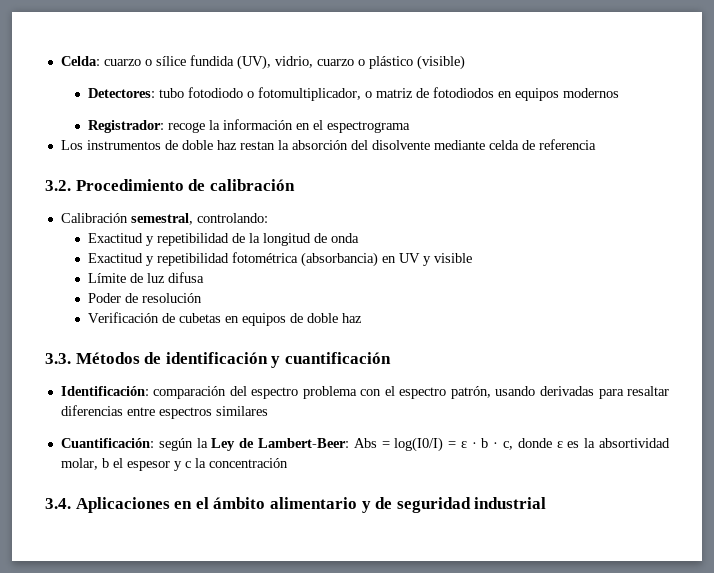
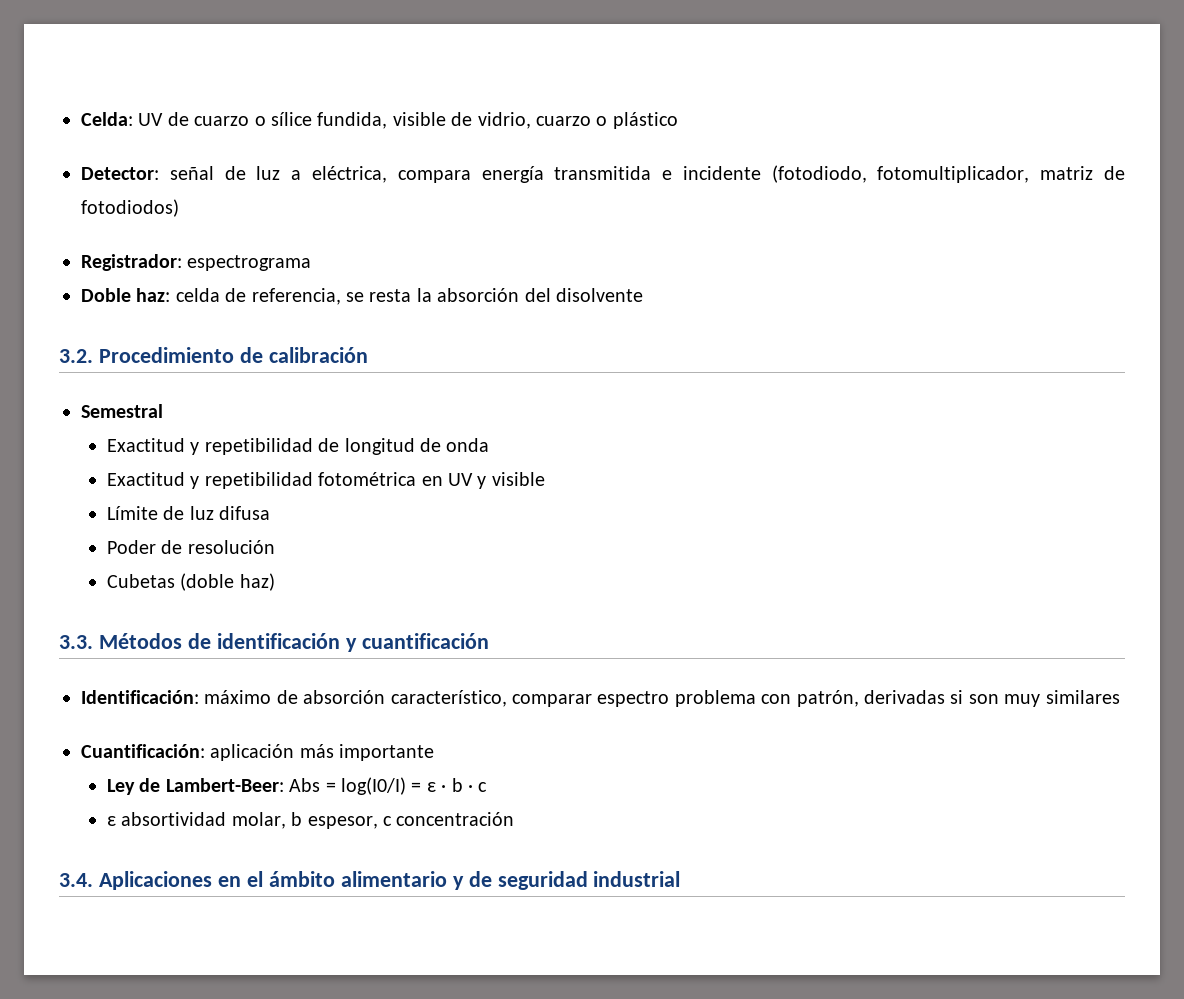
(100, 61) none -> [138,112,189,126] UV de
[189,55,271,70] fundida (UV), -> [317,112,473,129] fundida, visible de
[416,55,465,70] [88,87,620,101] [88,119,411,133] [60,140,275,150] (visible) // Detectores: tubo fotodiodo o fotomultiplicador, o matriz de fotodiodos en equipos modernos // Registrador: recoge la información en el espectrograma // Los instrumentos de doble haz restan -> [81,165,1125,183] [81,199,179,217] [81,254,312,271] [81,288,412,305] // Detector: señal de luz a eléctrica, compara energía transmitida e incidente (fotodiodo, fotomultiplicador, matriz de fotodiodos) // Registrador: espectrograma // Doble haz: celda de referencia, se resta
[433,139,596,150] mediante celda de referencia -> (643, 295) none
[60,213,268,225] Calibración semestral, controlando: -> [81,404,163,418] Semestral
[249,233,261,243] la -> (340, 445) none
[301,252,379,267] (absorbancia) -> (417, 479) none
[88,312,363,326] Verificación de cubetas en equipos de doble haz -> [106,573,275,591] Cubetas (doble haz)
[153,386,669,399] [60,405,212,419] comparación del espectro problema con el espectro patrón, usando derivadas para resaltar diferencias entre espectros -> [204,690,1041,707] máximo de absorción característico, comparar espectro problema con patrón, derivadas si son muy
[158,438,208,451] según la -> [210,744,435,761] aplicación más importante //
[503,438,670,450] [60,458,206,471] c, donde ε es la absortividad molar, b el espesor y c la -> [478,782,488,792] [106,812,392,829] c // ε absortividad molar, b espesor, c

